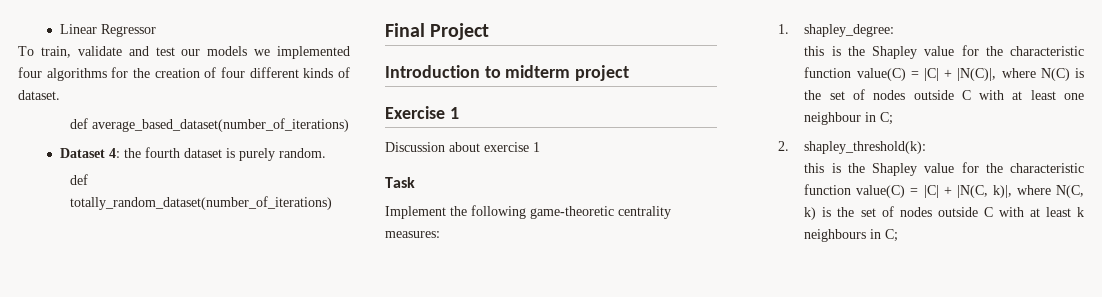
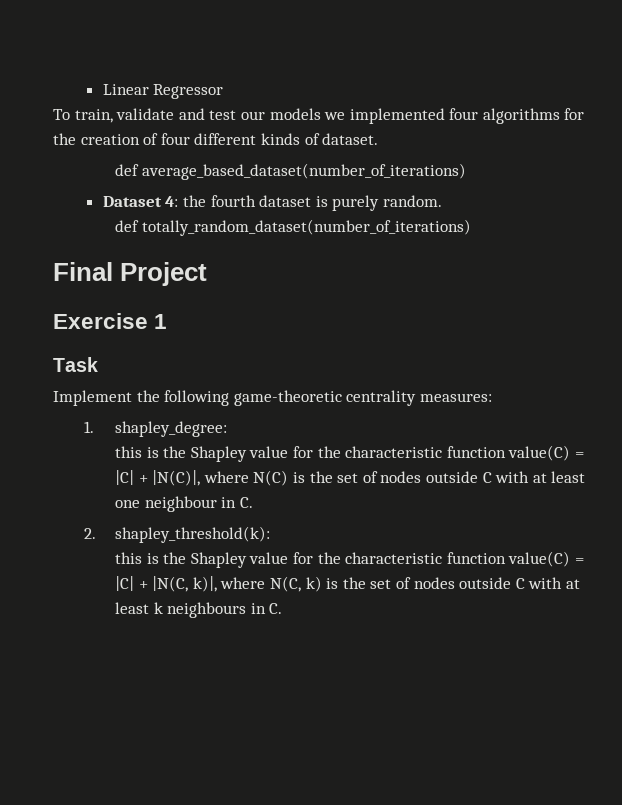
[385,65,630,81] [385,106,459,119] [385,142,529,152] Introduction to midterm project // Exercise 1 // Discussion about exercise -> [53,313,148,329] Exercise
[880,112,894,125] C; -> [239,497,253,508] C.
[885,229,899,242] C; -> [269,603,283,614] C.

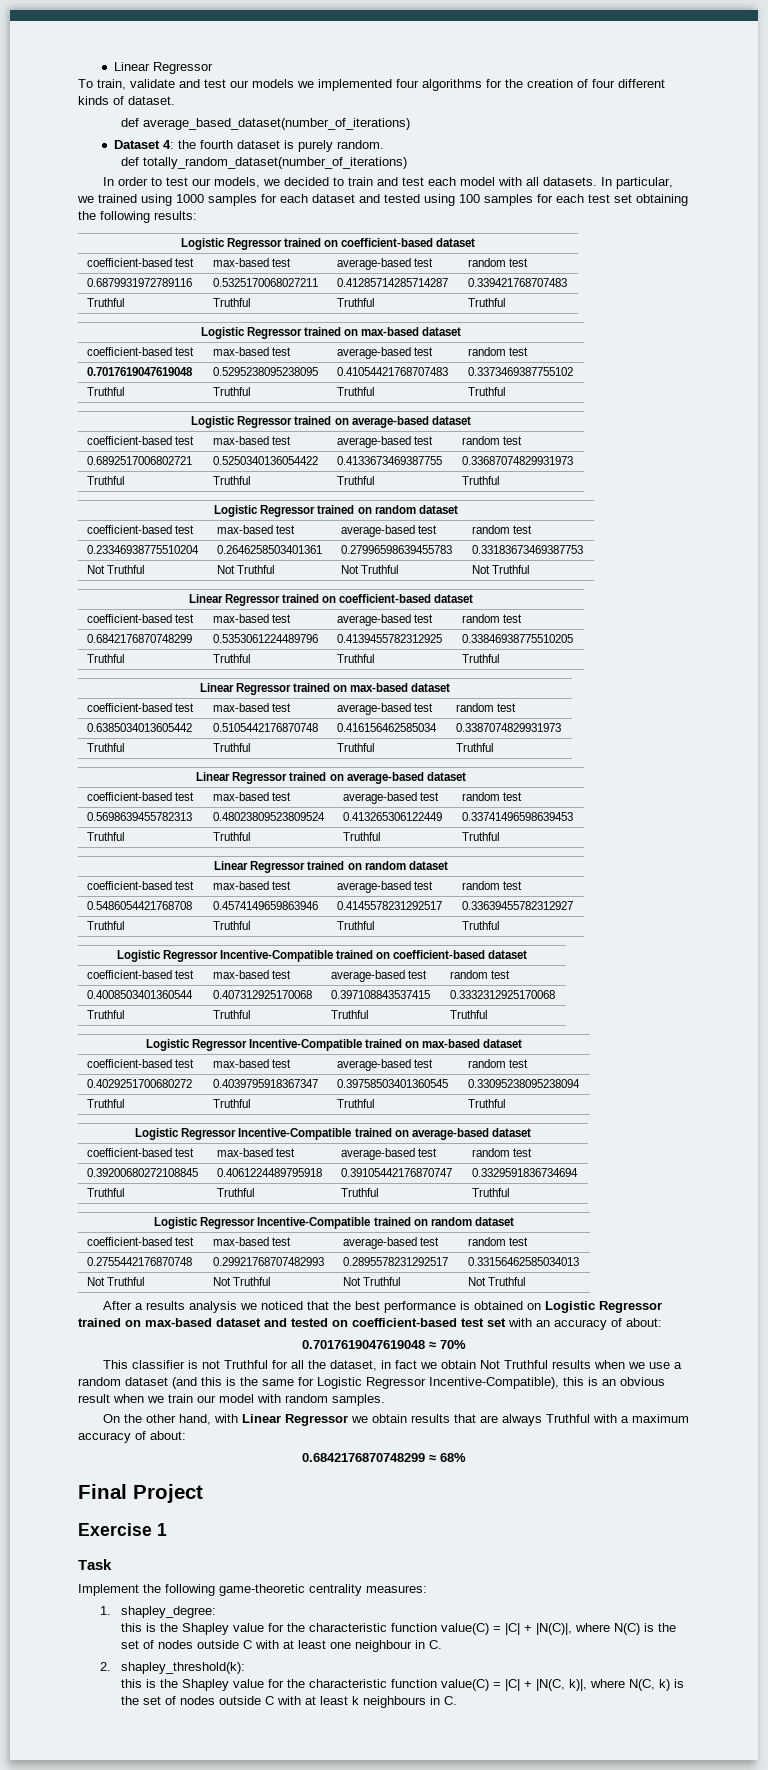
(471, 227) none -> [102,177,673,189] [77,194,688,206] [78,211,197,223] [180,238,476,250] [87,258,195,267] [213,258,292,267] [337,258,434,270] [468,258,529,267] [87,278,193,287] [213,278,319,287] [337,278,449,287] [468,278,568,287] [87,298,126,307] [213,298,252,307] [337,298,376,307] [468,298,507,307] [200,327,462,339] [87,347,195,356] [213,347,292,356] [337,347,434,359] [468,347,529,356] [87,367,194,376] [213,367,319,376] [337,367,449,376] [468,367,574,376] [87,387,126,396] [213,387,252,396] [337,387,376,396] [468,387,507,396] [191,416,471,428] [87,436,195,445] [213,436,292,445] [337,436,434,448] [462,436,523,445] [87,456,193,465] [213,456,319,465] [337,456,443,465] [462,456,574,465] [87,476,126,485] [213,476,252,485] [337,476,376,485] [462,476,501,485] [214,505,458,517] [87,525,195,534] [217,525,296,534] [341,525,438,537] [472,525,533,534] [87,545,200,554] [217,545,323,554] [341,545,453,554] [472,545,584,554] [87,565,146,574] [217,565,276,574] [341,565,400,574] [472,565,531,574] [188,594,474,606] [87,614,195,623] [213,614,292,623] [337,614,434,626] [462,614,523,623] [87,634,193,643] [213,634,319,643] [337,634,443,643] [462,634,574,643] [87,654,126,663] [213,654,252,663] [337,654,376,663] [462,654,501,663] [199,683,451,695] [87,703,195,712] [213,703,292,712] [337,703,434,715] [456,703,517,712] [87,723,193,732] [213,723,319,732] [337,723,438,732] [456,723,562,732] [87,743,126,752] [213,743,252,752] [337,743,376,752] [456,743,495,752] [196,772,466,784] [87,792,195,801] [213,792,292,801] [343,792,440,804] [462,792,523,801] [87,812,193,821] [213,812,326,821] [343,812,443,821] [462,812,574,821] [87,832,126,841] [213,832,252,841] [343,832,382,841] [462,832,501,841] [214,861,448,873] [87,881,195,890] [213,881,292,890] [337,881,434,893] [462,881,523,890] [87,901,193,910] [213,901,319,910] [337,901,443,910] [462,901,574,910] [87,921,126,930] [213,921,252,930] [337,921,376,930] [462,921,501,930] [116,950,528,962] [87,970,195,979] [213,970,292,979] [331,970,428,982] [450,970,511,979] [87,990,194,999] [213,990,313,999] [331,990,431,999] [450,990,556,999] [87,1010,126,1019] [213,1010,252,1019] [331,1010,370,1019] [450,1010,489,1019] [145,1039,523,1051] [87,1059,195,1068] [213,1059,292,1068] [337,1059,434,1071] [468,1059,529,1068] [87,1079,193,1088] [213,1079,319,1088] [337,1079,449,1088] [468,1079,581,1088] [87,1099,126,1108] [213,1099,252,1108] [337,1099,376,1108] [468,1099,507,1108] [135,1128,531,1140] [87,1148,195,1157] [217,1148,296,1157] [341,1148,438,1160] [472,1148,533,1157] [87,1168,199,1177] [217,1168,323,1177] [341,1168,453,1177] [472,1168,579,1177] [87,1188,126,1197] [217,1188,256,1197] [341,1188,380,1197] [472,1188,511,1197] [154,1217,514,1229] [87,1237,195,1246] [213,1237,292,1246] [343,1237,440,1249] [468,1237,529,1246] [87,1257,193,1266] [213,1257,325,1266] [343,1257,449,1266] [468,1257,580,1266] [87,1277,146,1286] [213,1277,272,1286] [343,1277,402,1286] [468,1277,527,1286] [102,1301,662,1313] [78,1318,662,1330] [302,1340,466,1349] [102,1360,682,1371] [78,1377,665,1389] [78,1394,385,1406] [102,1414,689,1426] [78,1431,186,1443] [302,1453,466,1462] // In order to test our models, we decided to train and test each model with all datasets. In particular, we trained using 1000 samples for each dataset and tested using 100 samples for each test set obtaining the following results: // Logistic Regressor trained on coefficient-based dataset // coefficient-based test | max-based test | average-based test | random test // 0.6879931972789116 | 0.5325170068027211 | 0.41285714285714287 | 0.339421768707483 // Truthful | Truthful | Truthful | Truthful // Logistic Regressor trained on max-based dataset // coefficient-based test | max-based test | average-based test | random test // 0.7017619047619048 | 0.5295238095238095 | 0.41054421768707483 | 0.3373469387755102 // Truthful | Truthful | Truthful | Truthful // Logistic Regressor trained on average-based dataset // coefficient-based test | max-based test | average-based test | random test // 0.6892517006802721 | 0.5250340136054422 | 0.4133673469387755 | 0.33687074829931973 // Truthful | Truthful | Truthful | Truthful // Logistic Regressor trained on random dataset // coefficient-based test | max-based test | average-based test | random test // 0.23346938775510204 | 0.2646258503401361 | 0.27996598639455783 | 0.33183673469387753 // Not Truthful | Not Truthful | Not Truthful | Not Truthful // Linear Regressor trained on coefficient-based dataset // coefficient-based test | max-based test | average-based test | random test // 0.6842176870748299 | 0.5353061224489796 | 0.4139455782312925 | 0.33846938775510205 // Truthful | Truthful | Truthful | Truthful // Linear Regressor trained on max-based dataset // coefficient-based test | max-based test | average-based test | random test // 0.6385034013605442 | 0.5105442176870748 | 0.416156462585034 | 0.3387074829931973 // Truthful | Truthful | Truthful | Truthful // Linear Regressor trained on average-based dataset // coefficient-based test | max-based test | average-based test | random test // 0.5698639455782313 | 0.48023809523809524 | 0.413265306122449 | 0.33741496598639453 // Truthful | Truthful | Truthful | Truthful // Linear Regressor trained on random dataset // coefficient-based test | max-based test | average-based test | random test // 0.5486054421768708 | 0.4574149659863946 | 0.4145578231292517 | 0.33639455782312927 // Truthful | Truthful | Truthful | Truthful // Logistic Regressor Incentive-Compatible trained on coefficient-based dataset // coefficient-based test | max-based test | average-based test | random test // 0.4008503401360544 | 0.407312925170068 | 0.397108843537415 | 0.3332312925170068 // Truthful | Truthful | Truthful | Truthful // Logistic Regressor Incentive-Compatible trained on max-based dataset // coefficient-based test | max-based test | average-based test | random test // 0.4029251700680272 | 0.4039795918367347 | 0.39758503401360545 | 0.33095238095238094 // Truthful | Truthful | Truthful | Truthful // Logistic Regressor Incentive-Compatible trained on average-based dataset // coefficient-based test | max-based test | average-based test | random test // 0.39200680272108845 | 0.4061224489795918 | 0.39105442176870747 | 0.3329591836734694 // Truthful | Truthful | Truthful | Truthful // Logistic Regressor Incentive-Compatible trained on random dataset // coefficient-based test | max-based test | average-based test | random test // 0.2755442176870748 | 0.29921768707482993 | 0.2895578231292517 | 0.33156462585034013 // Not Truthful | Not Truthful | Not Truthful | Not Truthful // After a results analysis we noticed that the best performance is obtained on Logistic Regressor trained on max-based dataset and tested on coefficient-based test set with an accuracy of about: // 0.7017619047619048 ≈ 70% // This classifier is not Truthful for all the dataset, in fact we obtain Not Truthful results when we use a random dataset (and this is the same for Logistic Regressor Incentive-Compatible), this is an obvious result when we train our model with random samples. // On the other hand, with Linear Regressor we obtain results that are always Truthful with a maximum accuracy of about: // 0.6842176870748299 ≈ 68%

